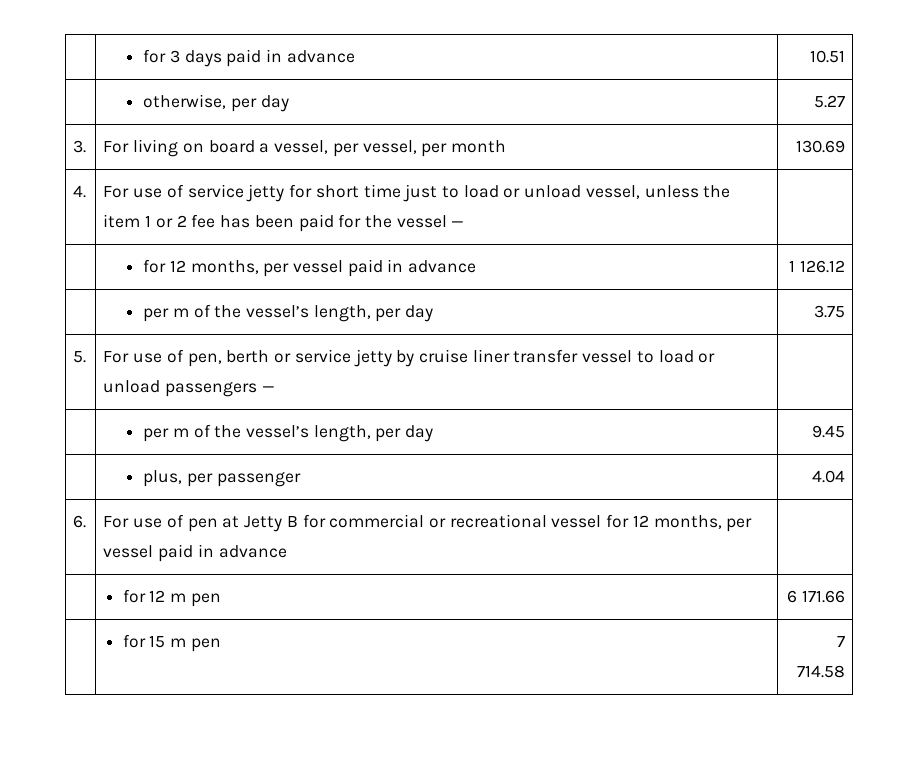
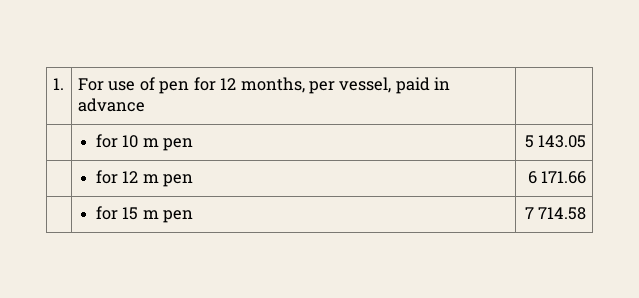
[143,49,355,67] [809,50,845,63] [143,94,289,112] [813,95,845,108] [73,140,87,153] [103,139,506,157] [795,140,845,153] [73,185,87,198] [103,184,731,202] [103,214,465,232] [143,259,477,277] [788,260,845,273] [143,304,434,322] [813,305,845,318] [73,351,87,363] [103,349,716,367] [103,380,275,397] [143,424,434,442] [811,425,845,438] [143,470,301,487] [811,470,845,483] [73,515,87,528] [103,514,753,532] [103,544,287,562] | for 3 days paid in advance | 10.51 // | otherwise, per day | 5.27 // 3. | For living on board a vessel, per vessel, per month | 130.69 // 4. | For use of service jetty for short time just to load or unload vessel, unless the item 1 or 2 fee has been paid for the vessel — | // | for 12 months, per vessel paid in advance | 1 126.12 // | per m of the vessel’s length, per day | 3.75 // 5. | For use of pen, berth or service jetty by cruise liner transfer vessel to load or unload passengers — | // | per m of the vessel’s length, per day | 9.45 // | plus, per passenger | 4.04 // 6. | For use of pen at Jetty B for commercial or recreational vessel for 12 months, per vessel paid in advance | -> [52,78,64,90] [77,77,451,94] [77,98,145,112] [95,134,194,151] [524,135,587,148] 1. | For use of pen for 12 months, per vessel, paid in advance | // | for 10 m pen | 5 143.05

